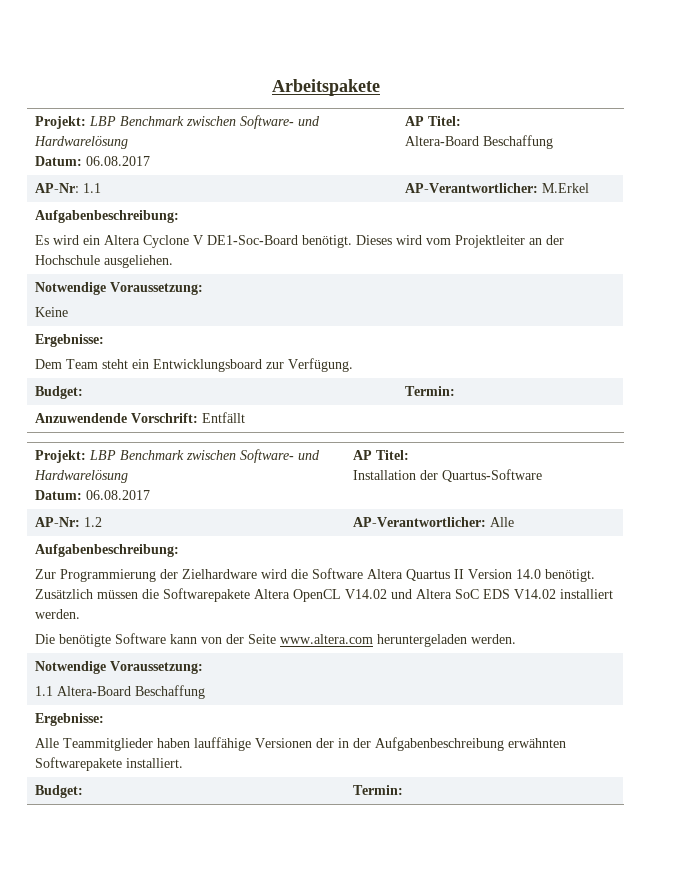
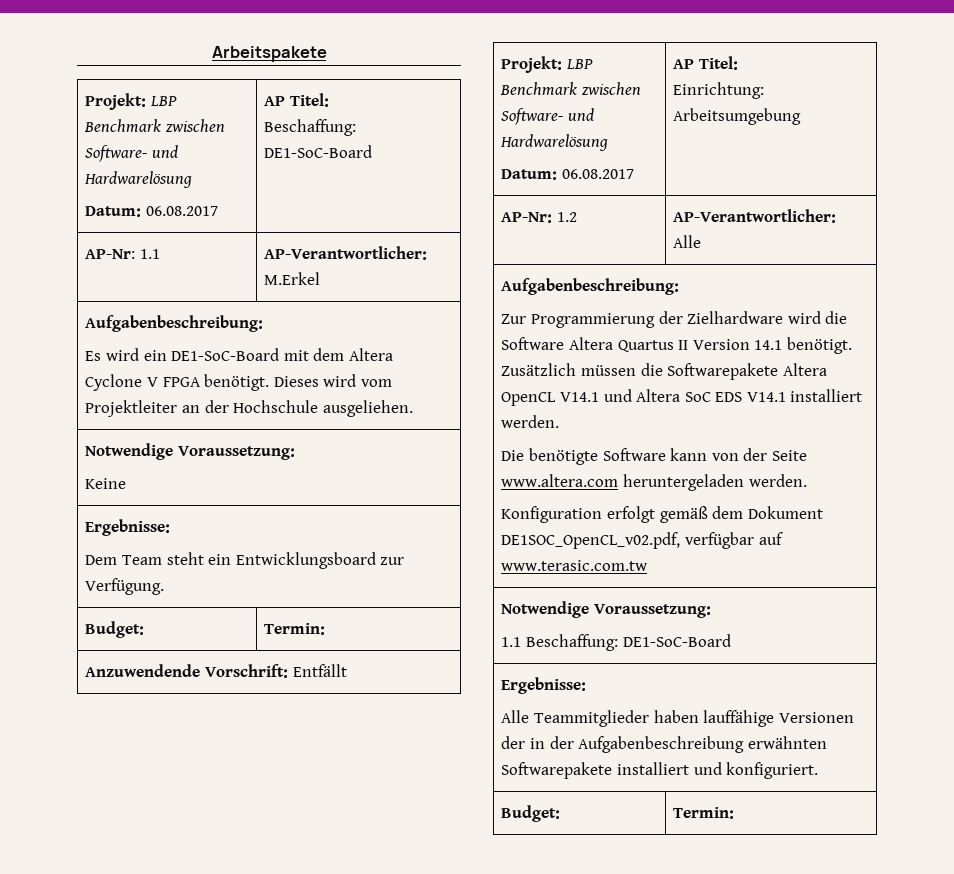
[404,135,553,149] Altera-Board Beschaffung -> [264,119,357,136] [264,145,373,158] Beschaffung: DE1-SoC-Board
(100, 240) none -> [171,348,345,361] DE1-SoC-Board mit dem
[206,235,298,245] DE1-Soc-Board -> [162,377,201,387] FPGA
[352,469,542,482] Installation der Quartus-Software -> [673,82,765,99] [673,108,802,125] Einrichtung: Arbeitsumgebung
[515,569,541,579] 14.0 -> [754,340,783,350] 14.1
[344,589,387,599] V14.02 -> [559,392,599,402] V14.1
[513,589,556,599] V14.02 -> [746,392,786,402] V14.1
(516, 639) none -> [501,506,823,523] [501,532,783,549] [501,560,648,571] // Konfiguration erfolgt gemäß dem Dokument DE1SOC_OpenCL_v02.pdf, verfügbar auf www.terasic.com.tw
[56,685,205,699] Altera-Board Beschaffung -> [525,634,731,651] Beschaffung: DE1-SoC-Board
[125,758,183,768] installiert. -> [616,762,819,779] installiert und konfiguriert.

